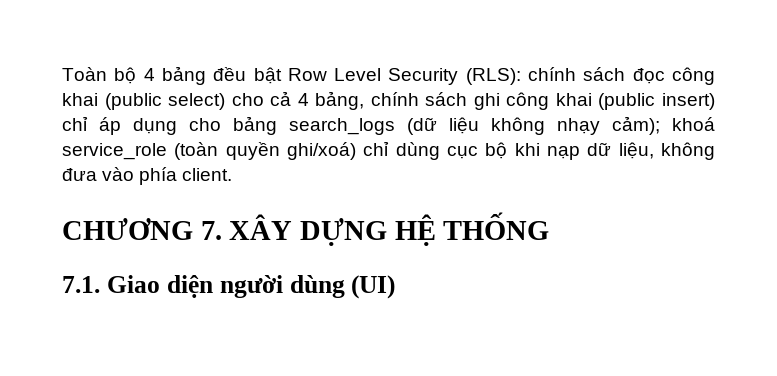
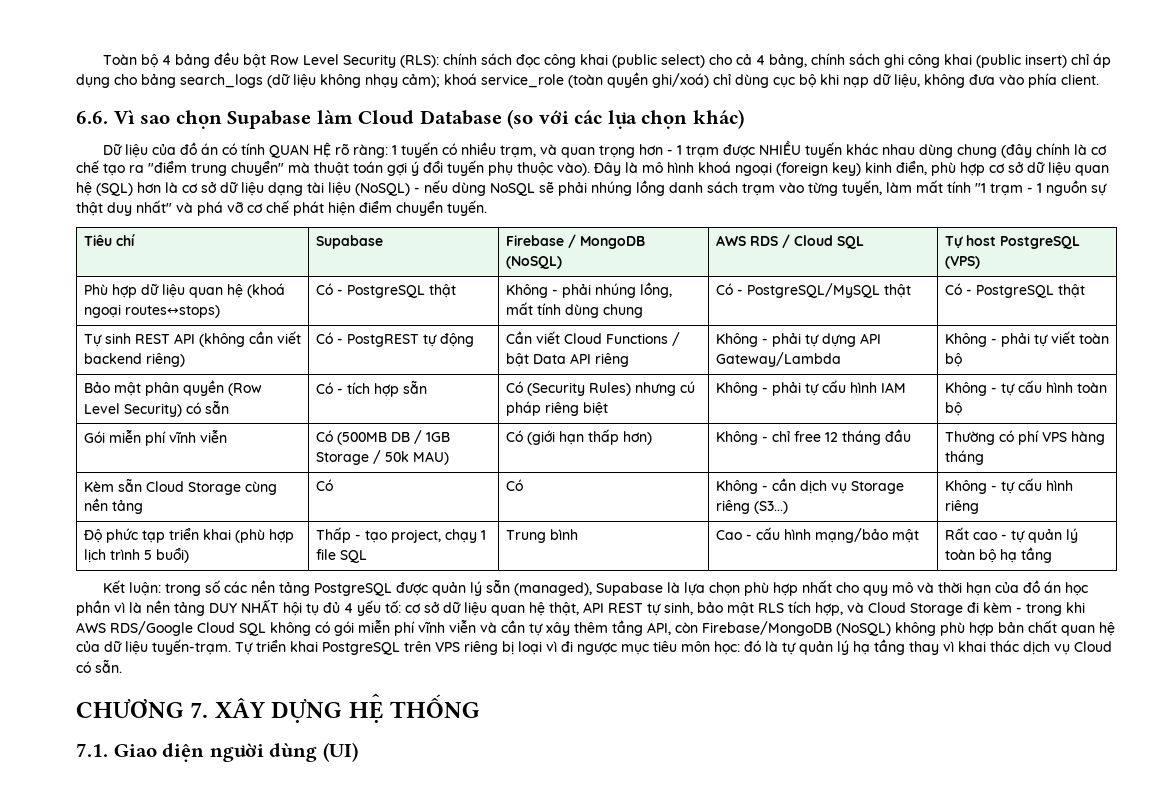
(233, 174) none -> [76,109,744,129] [102,140,1106,158] [76,160,1109,176] [76,180,1107,196] [76,200,487,216] [83,234,135,246] [315,235,383,249] [505,234,645,249] [505,256,562,269] [715,234,864,249] [944,235,1080,249] [944,256,980,269] [83,283,285,298] [83,304,220,318] [315,283,456,298] [505,282,672,298] [505,302,643,318] [715,283,911,298] [944,283,1085,298] [83,331,301,347] [83,353,185,367] [315,332,474,347] [505,331,680,346] [505,353,629,367] [715,332,881,347] [715,352,841,367] [944,331,1109,347] [944,353,962,367] [83,380,262,396] [83,400,229,417] [315,380,427,397] [505,381,695,396] [505,401,608,416] [715,380,906,396] [944,380,1107,396] [944,402,962,416] [83,429,227,446] [315,430,450,445] [315,450,449,465] [505,429,652,445] [715,429,911,445] [944,430,1105,445] [944,450,984,465] [83,478,277,495] [83,498,143,514] [315,479,333,491] [505,479,523,491] [715,478,904,494] [715,500,788,514] [944,478,1073,494] [944,500,979,514] [83,527,294,543] [83,547,189,563] [315,527,486,543] [315,549,367,563] [505,529,578,543] [715,527,919,543] [944,527,1078,543] [944,547,1052,563] [102,579,1088,596] [76,599,1085,616] [76,619,1115,636] [76,639,1112,655] [76,659,122,673] // 6.6. Vì sao chọn Supabase làm Cloud Database (so với các lựa chọn khác) // Dữ liệu của đồ án có tính QUAN HỆ rõ ràng: 1 tuyến có nhiều trạm, và quan trọng hơn - 1 trạm được NHIỀU tuyến khác nhau dùng chung (đây chính là cơ chế tạo ra "điểm trung chuyển" mà thuật toán gợi ý đổi tuyến phụ thuộc vào). Đây là mô hình khoá ngoại (foreign key) kinh điển, phù hợp cơ sở dữ liệu quan hệ (SQL) hơn là cơ sở dữ liệu dạng tài liệu (NoSQL) - nếu dùng NoSQL sẽ phải nhúng lồng danh sách trạm vào từng tuyến, làm mất tính "1 trạm - 1 nguồn sự thật duy nhất" và phá vỡ cơ chế phát hiện điểm chuyển tuyến. // Tiêu chí | Supabase | Firebase / MongoDB (NoSQL) | AWS RDS / Cloud SQL | Tự host PostgreSQL (VPS) // Phù hợp dữ liệu quan hệ (khoá ngoại routes↔stops) | Có - PostgreSQL thật | Không - phải nhúng lồng, mất tính dùng chung | Có - PostgreSQL/MySQL thật | Có - PostgreSQL thật // Tự sinh REST API (không cần viết backend riêng) | Có - PostgREST tự động | Cần viết Cloud Functions / bật Data API riêng | Không - phải tự dựng API Gateway/Lambda | Không - phải tự viết toàn bộ // Bảo mật phân quyền (Row Level Security) có sẵn | Có - tích hợp sẵn | Có (Security Rules) nhưng cú pháp riêng biệt | Không - phải tự cấu hình IAM | Không - tự cấu hình toàn bộ // Gói miễn phí vĩnh viễn | Có (500MB DB / 1GB Storage / 50k MAU) | Có (giới hạn thấp hơn) | Không - chỉ free 12 tháng đầu | Thường có phí VPS hàng tháng // Kèm sẵn Cloud Storage cùng nền tảng | Có | Có | Không - cần dịch vụ Storage riêng (S3...) | Không - tự cấu hình riêng // Độ phức tạp triển khai (phù hợp lịch trình 5 buổi) | Thấp - tạo project, chạy 1 file SQL | Trung bình | Cao - cấu hình mạng/bảo mật | Rất cao - tự quản lý toàn bộ hạ tầng // Kết luận: trong số các nền tảng PostgreSQL được quản lý sẵn (managed), Supabase là lựa chọn phù hợp nhất cho quy mô và thời hạn của đồ án học phần vì là nền tảng DUY NHẤT hội tụ đủ 4 yếu tố: cơ sở dữ liệu quan hệ thật, API REST tự sinh, bảo mật RLS tích hợp, và Cloud Storage đi kèm - trong khi AWS RDS/Google Cloud SQL không có gói miễn phí vĩnh viễn và cần tự xây thêm tầng API, còn Firebase/MongoDB (NoSQL) không phù hợp bản chất quan hệ của dữ liệu tuyến-trạm. Tự triển khai PostgreSQL trên VPS riêng bị loại vì đi ngược mục tiêu môn học: đó là tự quản lý hạ tầng thay vì khai thác dịch vụ Cloud có sẵn.

